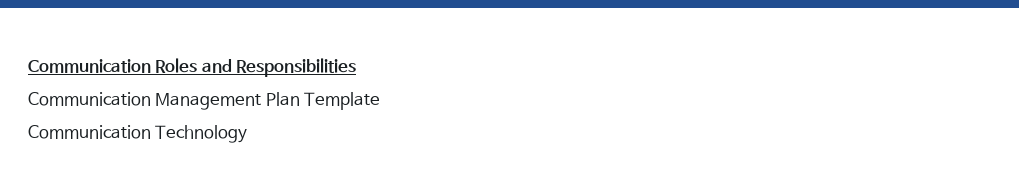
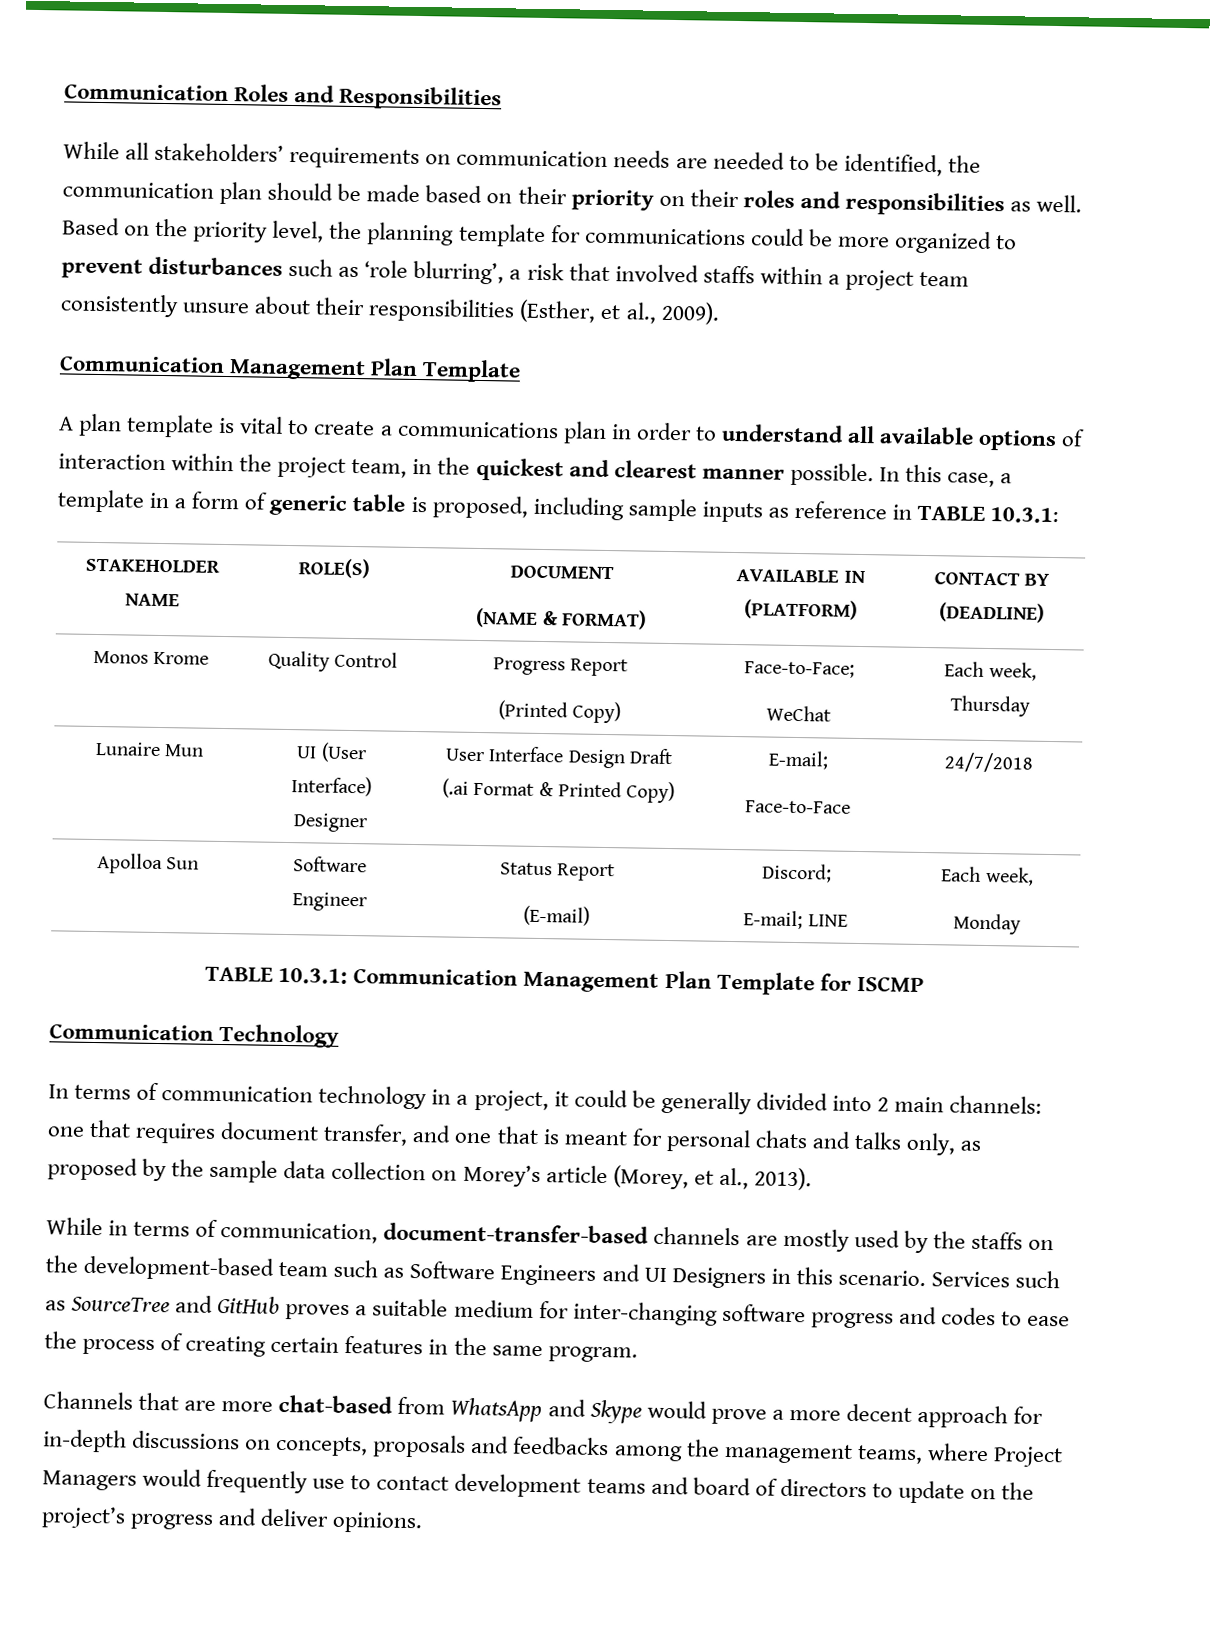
[28,92,381,110] [28,125,248,143] Communication Management Plan Template // Communication Technology -> [63,141,981,177] [62,181,1083,217] [62,217,1018,254] [61,256,970,291] [60,293,720,325] [59,355,522,383] [59,413,1086,452] [58,453,1013,488] [57,489,1060,524] [85,558,220,573] [124,593,180,607] [298,558,371,579] [509,564,614,580] [475,607,647,630] [736,569,865,584] [743,599,858,620] [933,571,1051,586] [938,602,1045,623] [92,650,210,665] [267,650,399,672] [492,657,629,677] [497,700,622,724] [744,661,855,678] [766,705,831,722] [944,661,1037,681] [949,695,1030,717] [94,741,205,757] [296,742,367,763] [290,776,372,797] [293,813,368,833] [444,746,674,769] [441,778,676,804] [767,750,829,770] [744,800,851,814] [944,752,1034,773] [96,853,200,875] [293,856,367,873] [291,892,367,912] [499,862,616,882] [523,905,590,926] [761,863,832,883] [743,910,848,930] [941,866,1034,886] [952,913,1021,935] [205,966,924,996] [49,1023,340,1048] [48,1082,1043,1115] [47,1119,982,1156] [47,1157,812,1191] [46,1217,1054,1254] [45,1255,1061,1289] [45,1295,1071,1329] [44,1331,638,1363] [43,1391,1044,1429] [42,1429,1063,1468] [42,1468,1035,1504] [41,1506,424,1534] While all stakeholders’ requirements on communication needs are needed to be identified, the communication plan should be made based on their priority on their roles and responsibilities as well. Based on the priority level, the planning template for communications could be more organized to prevent disturbances such as ‘role blurring’, a risk that involved staffs within a project team consistently unsure about their responsibilities (Esther, et al., 2009). // Communication Management Plan Template // A plan template is vital to create a communications plan in order to understand all available options of interaction within the project team, in the quickest and clearest manner possible. In this case, a template in a form of generic table is proposed, including sample inputs as reference in TABLE 10.3.1: // STAKEHOLDER NAME | ROLE(S) | DOCUMENT // (NAME & FORMAT) | AVAILABLE IN (PLATFORM) | CONTACT BY (DEADLINE) // Monos Krome | Quality Control | Progress Report // (Printed Copy) | Face-to-Face; // WeChat | Each week, Thursday // Lunaire Mun | UI (User Interface) Designer | User Interface Design Draft (.ai Format & Printed Copy) | E-mail; // Face-to-Face | 24/7/2018 // Apolloa Sun | Software Engineer | Status Report // (E-mail) | Discord; // E-mail; LINE | Each week, // Monday // TABLE 10.3.1: Communication Management Plan Template for ISCMP // Communication Technology // In terms of communication technology in a project, it could be generally divided into 2 main channels: one that requires document transfer, and one that is meant for personal chats and talks only, as proposed by the sample data collection on Morey’s article (Morey, et al., 2013). // While in terms of communication, document-transfer-based channels are mostly used by the staffs on the development-based team such as Software Engineers and UI Designers in this scenario. Services such as SourceTree and GitHub proves a suitable medium for inter-changing software progress and codes to ease the process of creating certain features in the same program. // Channels that are more chat-based from WhatsApp and Skype would prove a more decent approach for in-depth discussions on concepts, proposals and feedbacks among the management teams, where Project Managers would frequently use to contact development teams and board of directors to update on the project’s progress and deliver opinions.

